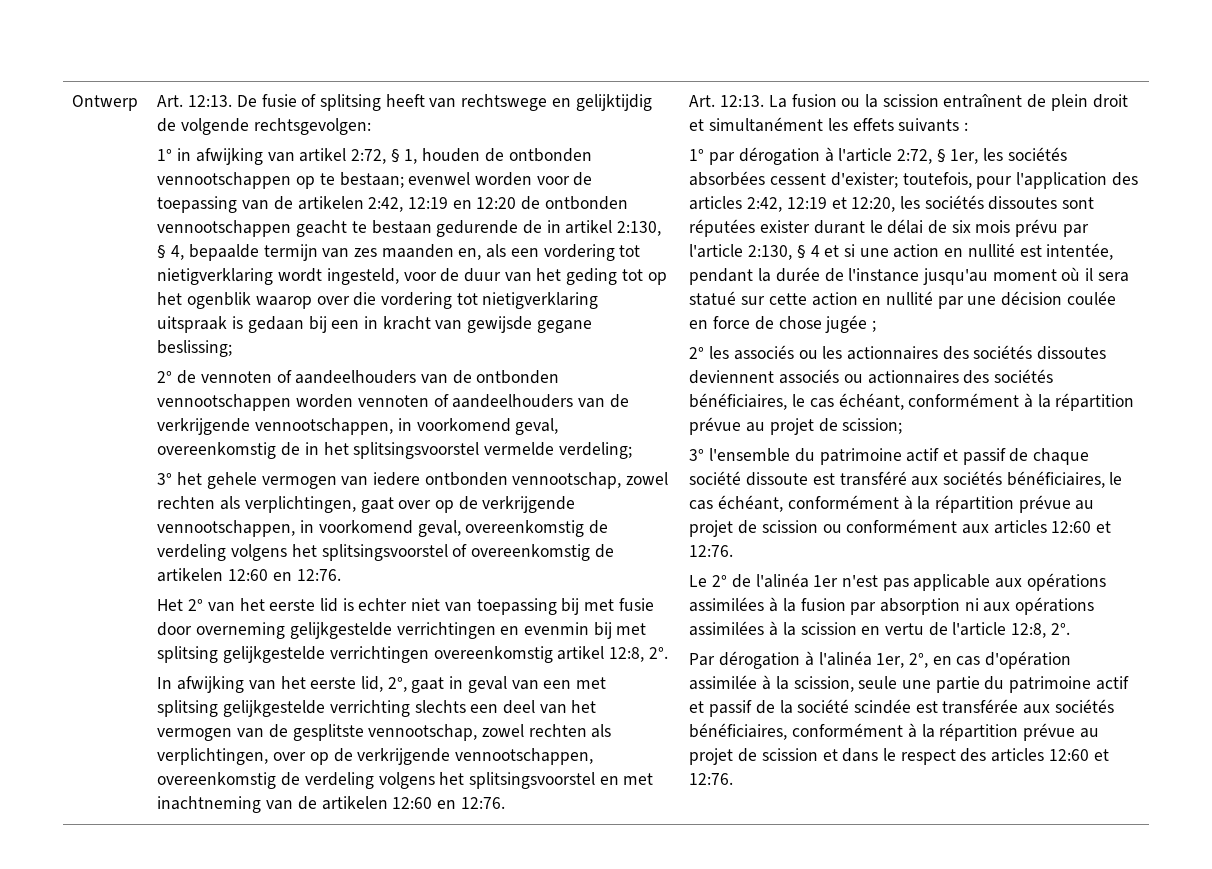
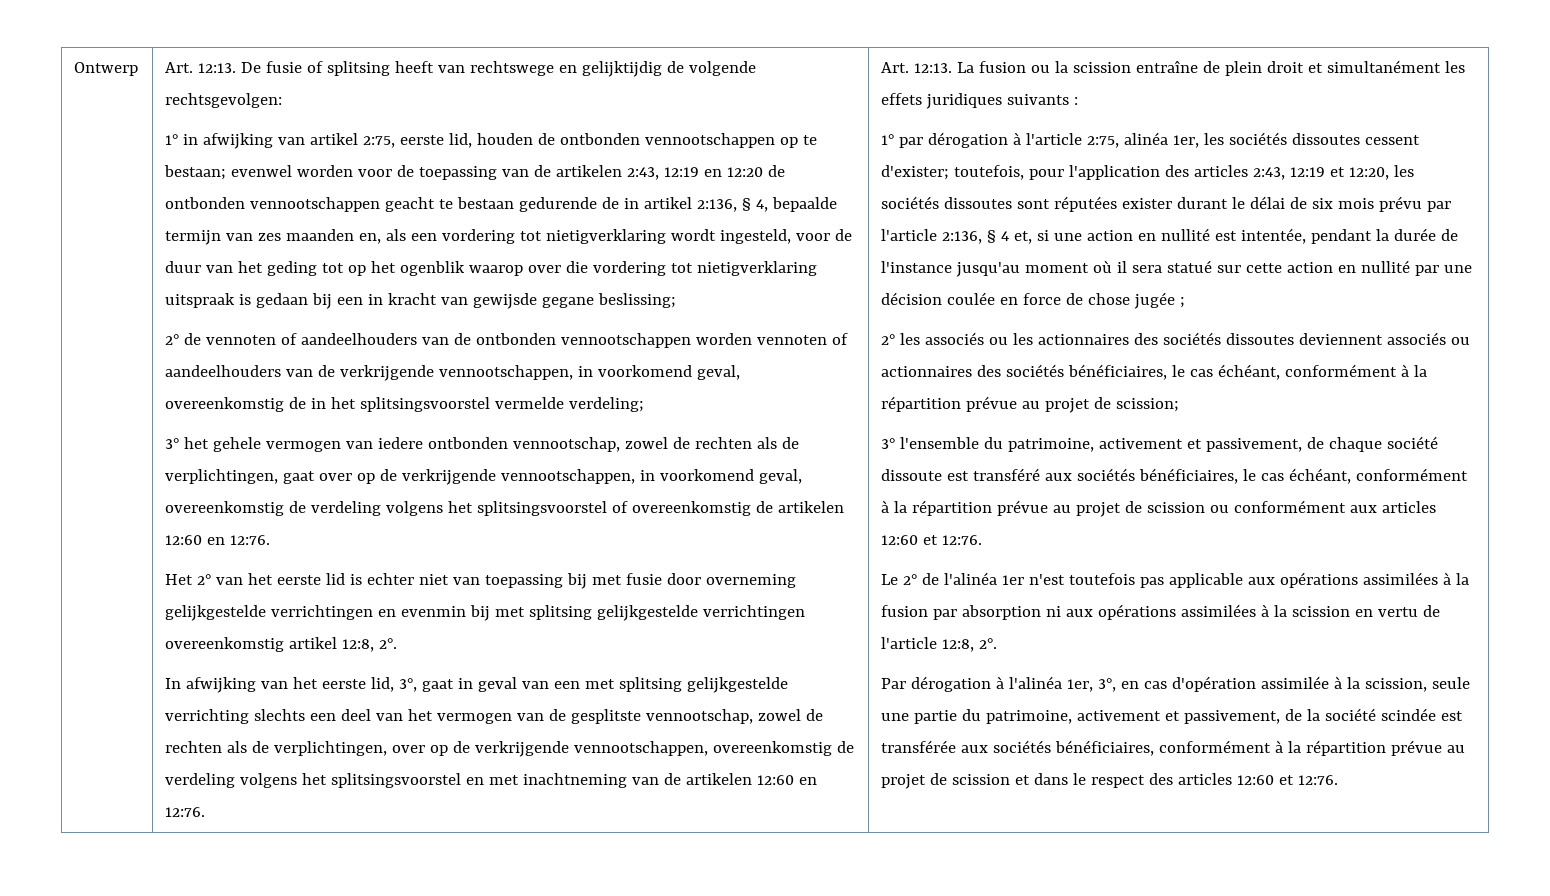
[351,149,418,164] 2:72, § 1, -> [363,133,473,148] 2:75, eerste lid,
[368,197,404,212] 2:42, -> [627,167,660,180] 2:43,
[617,221,662,236] 2:130, -> [697,199,738,212] 2:136,
[157,496,241,510] rechten als -> [673,437,800,449] de rechten als de
[387,677,407,692] 2°, -> [399,678,418,692] 3°,
[528,724,612,738] rechten als -> [806,709,824,721] [165,741,270,753] de rechten als de
[943,94,1023,108] entraînent -> [1136,61,1199,73] entraîne
(894, 124) none -> [926,93,1003,109] juridiques
[897,149,946,164] 2:72, § -> [1087,132,1169,148] 2:75, alinéa
[689,171,766,186] absorbées -> [1292,133,1361,145] dissoutes
[747,197,783,212] 2:42, -> [1253,167,1286,180] 2:43,
[748,245,793,260] 2:130, -> [942,231,983,244] 2:136,
[824,245,840,257] et -> [1014,231,1033,244] et,
[819,448,1006,465] patrimoine actif et passif -> [1008,438,1303,452] patrimoine, activement et passivement,
(879, 581) none -> [1069,573,1136,585] toutefois
[909,653,929,668] 2°, -> [1098,678,1117,692] 3°,
[1009,676,1129,693] [689,700,753,717] patrimoine actif et passif -> [986,710,1281,724] patrimoine, activement et passivement,

